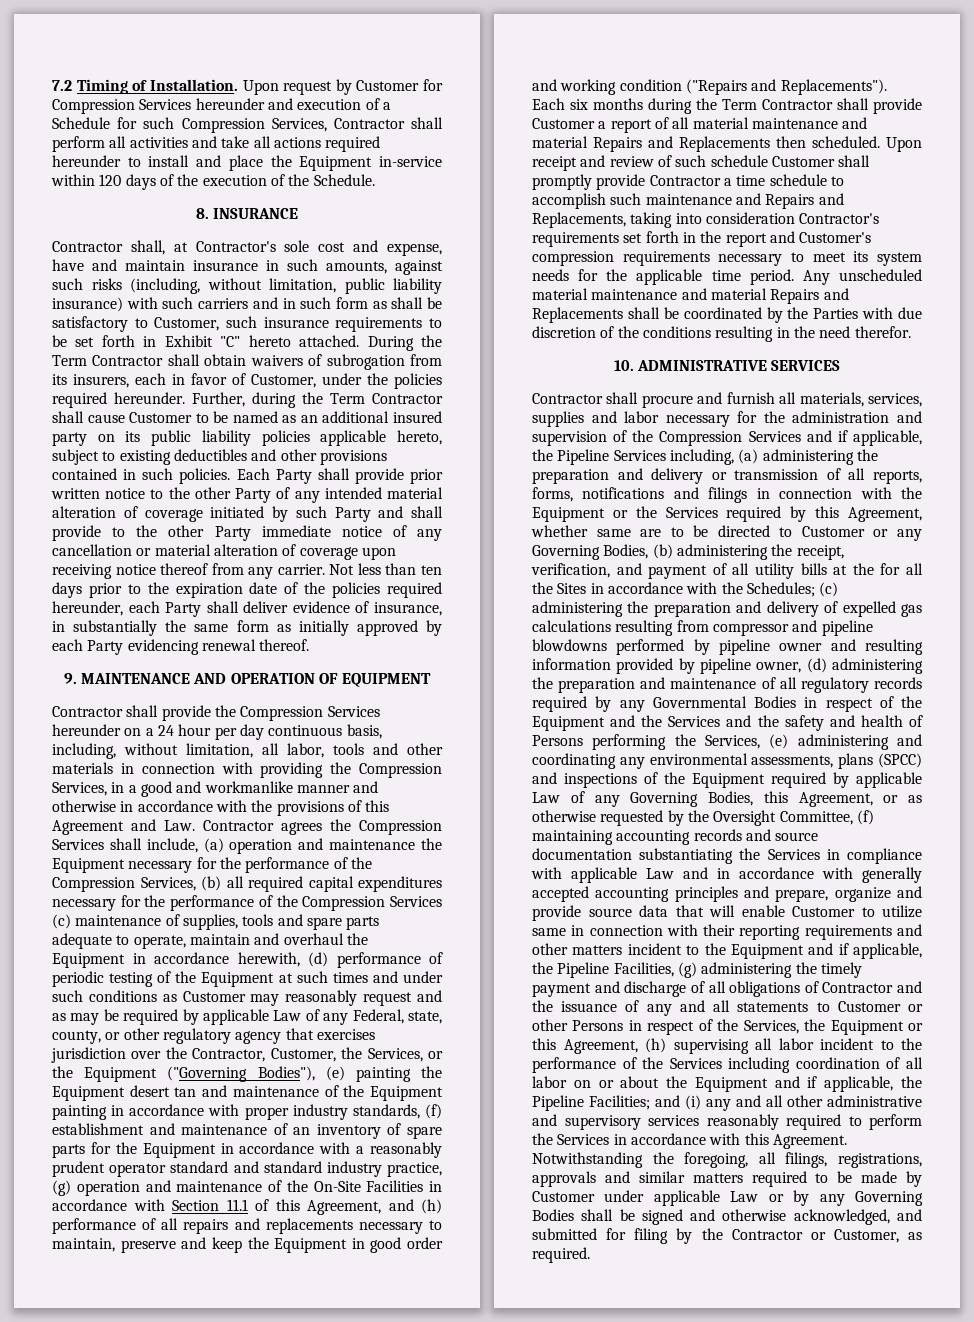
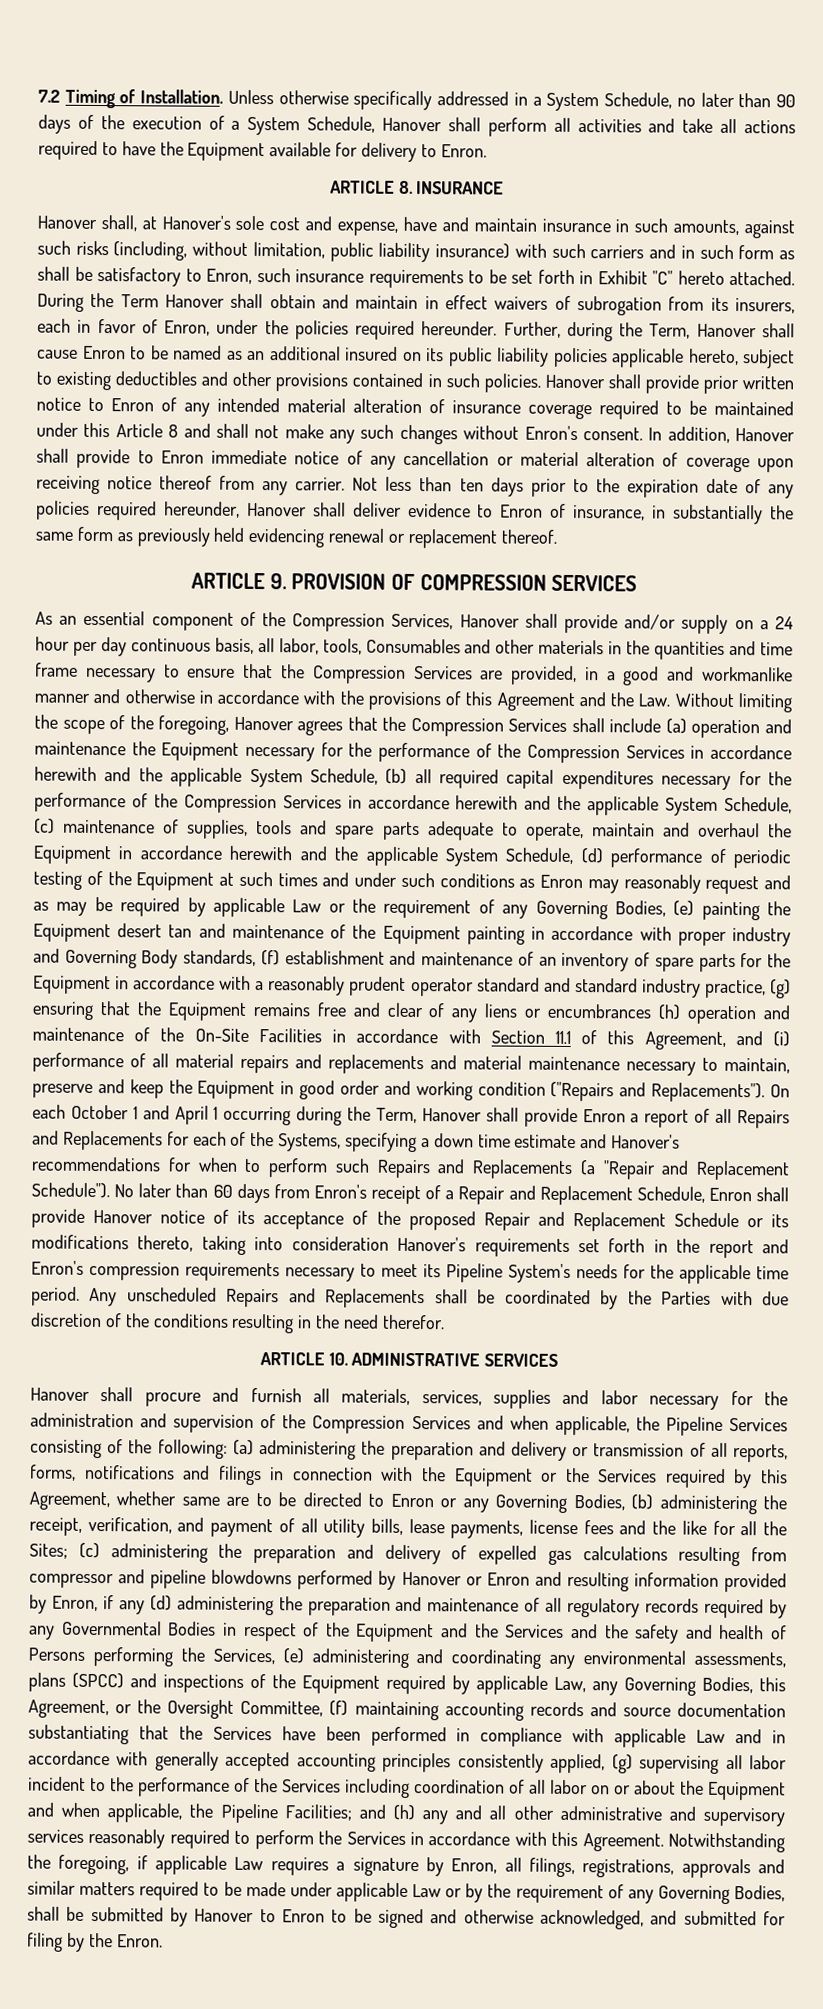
[242,79,443,95] [52,98,391,114] [52,117,405,133] Upon request by Customer for Compression Services hereunder and execution of a Schedule for such Compression Services, Contractor -> [227,89,796,112] [38,114,442,136] Unless otherwise specifically addressed in a System Schedule, no later than 90 days of the execution of a System Schedule, Hanover
[52,155,443,171] [51,174,375,190] hereunder to install and place the Equipment in-service within 120 days of the execution of the Schedule. // -> [101,141,487,163] [329,180,395,194] to have the Equipment available for delivery to Enron. // ARTICLE
[52,241,123,252] Contractor -> [37,215,97,230] Hanover
[195,241,276,252] Contractor's -> [161,215,231,230] Hanover's
[154,317,220,331] Customer, -> [206,268,252,284] Enron,
[92,355,164,366] Contractor -> [165,294,226,308] Hanover
(247, 360) none -> [322,294,488,310] and maintain in effect
[251,374,316,388] Customer, -> [164,320,211,336] Enron,
[330,393,443,404] Term Contractor -> [649,323,757,339] Term, Hanover
[129,412,193,423] Customer -> [82,345,126,360] Enron
[52,432,87,446] party -> (398, 353) none
[236,468,312,484] Each Party -> [544,374,605,389] Hanover
[168,487,272,503] the other Party -> [111,398,154,412] Enron
[144,506,443,522] [52,525,251,541] coverage initiated by such Party and shall provide to the other Party -> [452,400,794,420] [36,422,795,445] [36,448,204,469] insurance coverage required to be maintained under this Article 8 and shall not make any such changes without Enron's consent. In addition, Hanover shall provide to Enron
[304,582,326,594] the -> [767,484,794,499] any
[128,601,202,617] each Party -> [246,502,307,517] Hanover
(350, 607) none -> [477,504,544,518] to Enron
[298,620,442,636] [52,639,310,655] [63,673,432,687] [52,705,380,721] [52,724,121,736] initially approved by each Party evidencing renewal thereof. // 9. MAINTENANCE AND OPERATION OF EQUIPMENT // Contractor shall provide the Compression Services hereunder -> [136,527,557,549] [190,572,638,592] [35,610,729,634] previously held evidencing renewal or replacement thereof. // ARTICLE 9. PROVISION OF COMPRESSION SERVICES // As an essential component of the Compression Services, Hanover shall provide and/or supply
[52,743,443,759] [52,762,442,778] [52,782,107,796] including, without limitation, all labor, tools and other materials in connection with providing the Compression Services, -> [257,638,793,660] [35,662,578,686] all labor, tools, Consumables and other materials in the quantities and time frame necessary to ensure that the Compression Services are provided,
[164,820,322,835] Law. Contractor agrees -> [610,692,792,713] [34,714,378,736] the Law. Without limiting the scope of the foregoing, Hanover agrees that
[146,838,198,853] include, -> [609,718,662,733] include
[140,877,196,891] Services, -> [625,744,792,760] [34,766,378,788] Services in accordance herewith and the applicable System Schedule,
(442, 901) none -> [347,794,792,816] in accordance herewith and the applicable System Schedule,
[237,952,300,967] herewith, -> [229,845,574,867] herewith and the applicable System Schedule,
[182,991,246,1002] Customer -> [540,874,583,889] Enron
[305,1009,442,1025] [52,1028,375,1044] [51,1047,443,1063] [52,1066,315,1082] of any Federal, state, county, or other regulatory agency that exercises jurisdiction over the Contractor, Customer, the Services, or the Equipment ("Governing Bodies"), -> [328,898,666,920] or the requirement of any Governing Bodies,
(348, 1112) none -> [33,948,179,969] and Governing Body
(71, 1188) none -> [32,1001,682,1023] ensuring that the Equipment remains free and clear of any liens or encumbrances (h)
[421,1199,442,1214] (h) -> [773,1031,791,1047] (i)
(179, 1224) none -> [175,1053,234,1068] material
(353, 1226) none -> [430,1055,620,1071] and material maintenance
[532,98,922,114] [532,118,595,129] Each six months during the Term Contractor shall provide Customer -> [770,1084,790,1098] [32,1104,626,1128] On each October 1 and April 1 occurring during the Term, Hanover shall provide Enron
[692,117,868,129] [532,136,922,152] [532,155,871,171] [532,174,844,190] [532,193,844,209] [532,212,626,228] material maintenance and material Repairs and Replacements then scheduled. Upon receipt and review of such schedule Customer shall promptly provide Contractor a time schedule to accomplish such maintenance and Repairs and Replacements, -> [737,1110,791,1129] [32,1130,681,1153] [31,1156,790,1181] [31,1182,789,1206] [31,1208,789,1232] [31,1234,194,1252] Repairs and Replacements for each of the Systems, specifying a down time estimate and Hanover's recommendations for when to perform such Repairs and Replacements (a "Repair and Replacement Schedule"). No later than 60 days from Enron's receipt of a Repair and Replacement Schedule, Enron shall provide Hanover notice of its acceptance of the proposed Repair and Replacement Schedule or its modifications thereto,
[799,213,880,224] Contractor's -> [397,1236,467,1252] Hanover's
[799,232,872,243] Customer's -> [31,1260,84,1275] Enron's
[877,252,923,266] system -> [446,1263,571,1284] Pipeline System's
[532,288,767,300] material maintenance and material -> (217, 1294) none
(911, 332) none -> [259,1352,325,1366] ARTICLE
[532,393,603,404] Contractor -> [30,1387,90,1401] Hanover
[837,430,848,442] if -> [509,1415,549,1430] when
[669,449,734,465] including, -> [30,1439,228,1459] consisting of the following:
[801,526,865,537] Customer -> [390,1493,434,1508] Enron
[800,563,924,575] [532,582,815,597] bills at the for all the Sites in accordance with the Schedules; -> [370,1518,788,1539] [29,1543,68,1559] bills, lease payments, license fees and the like for all the Sites;
[719,639,823,655] pipeline owner -> [401,1571,530,1586] Hanover or Enron
[700,658,802,674] pipeline owner, -> [51,1595,145,1615] Enron, if any
[532,791,585,803] Law of -> [554,1676,586,1693] Law,
[908,795,922,803] [532,810,684,826] as otherwise requested by -> (133, 1709) none
[739,848,820,860] the Services -> [138,1725,447,1747] that the Services have been performed
[744,886,922,902] [532,905,922,921] [532,924,922,940] [532,943,922,959] [532,962,862,978] [532,981,922,997] [532,1000,923,1016] [532,1019,923,1035] [532,1038,666,1054] and prepare, organize and provide source data that will enable Customer to utilize same in connection with their reporting requirements and other matters incident to the Equipment and if applicable, the Pipeline Facilities, (g) administering the timely payment and discharge of all obligations of Contractor and the issuance of any and all statements to Customer or other Persons in respect of the Services, the Equipment or this Agreement, (h) -> [457,1753,633,1774] consistently applied, (g)
[807,1076,818,1088] if -> [61,1802,101,1818] when
[685,1095,701,1110] (i) -> [392,1804,415,1821] (h)
(749, 1160) none -> [136,1855,498,1877] if applicable Law requires a signature by Enron,
[906,1171,922,1187] [532,1191,595,1202] by Customer -> (286, 1889) none
[819,1191,923,1206] [532,1209,635,1221] any Governing Bodies shall be -> [487,1883,785,1905] [27,1906,372,1927] the requirement of any Governing Bodies, shall be submitted by Hanover to Enron to be
[731,1229,922,1243] [532,1247,590,1263] Contractor or Customer, as required. -> [116,1934,163,1948] Enron.

